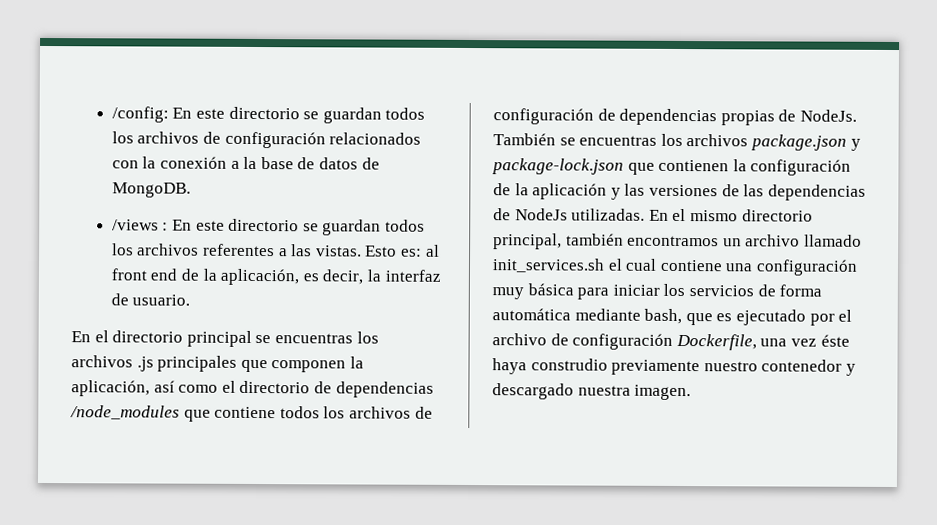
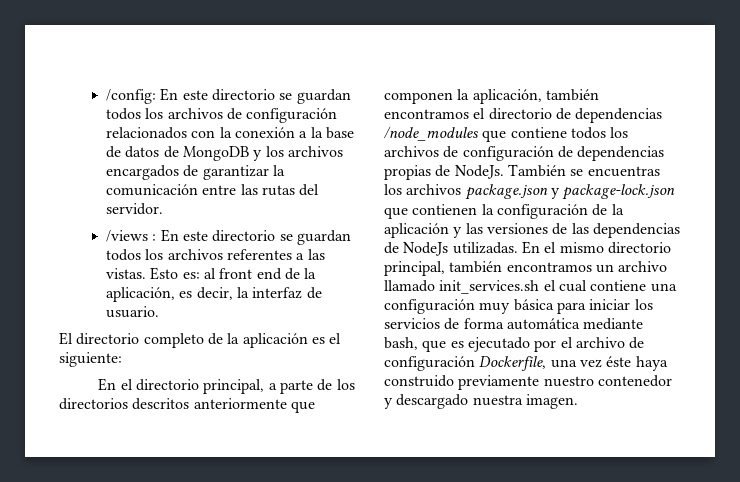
[111,182,191,198] MongoDB. -> [182,146,343,161] [105,165,285,180] [105,184,320,196] [105,203,163,215] MongoDB y los archivos encargados de garantizar la comunicación entre las rutas del servidor.
[71,330,379,347] [71,355,238,372] En el directorio principal se encuentras los archivos .js principales -> [59,332,342,348] [59,352,122,367] [98,378,355,394] [59,398,287,410] El directorio completo de la aplicación es el siguiente: // En el directorio principal, a parte de los directorios descritos anteriormente
[153,380,219,393] así como -> [545,89,599,101] [384,109,469,119] también encontramos
[530,358,608,371] construdio -> [384,375,454,387] construido

